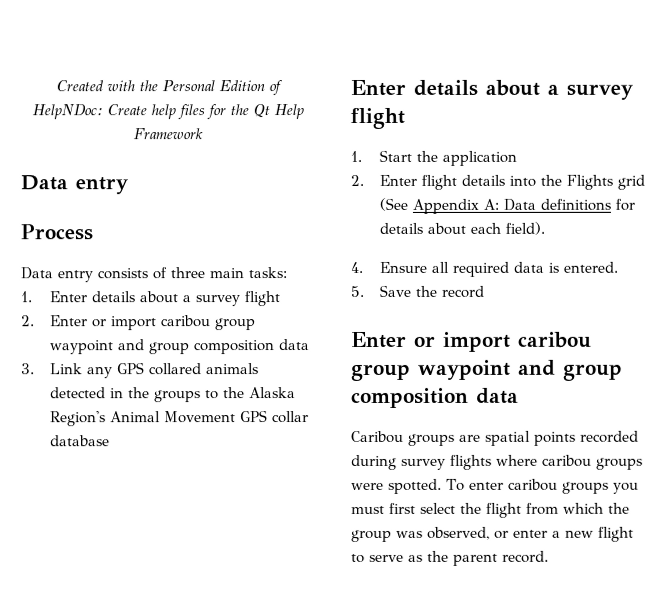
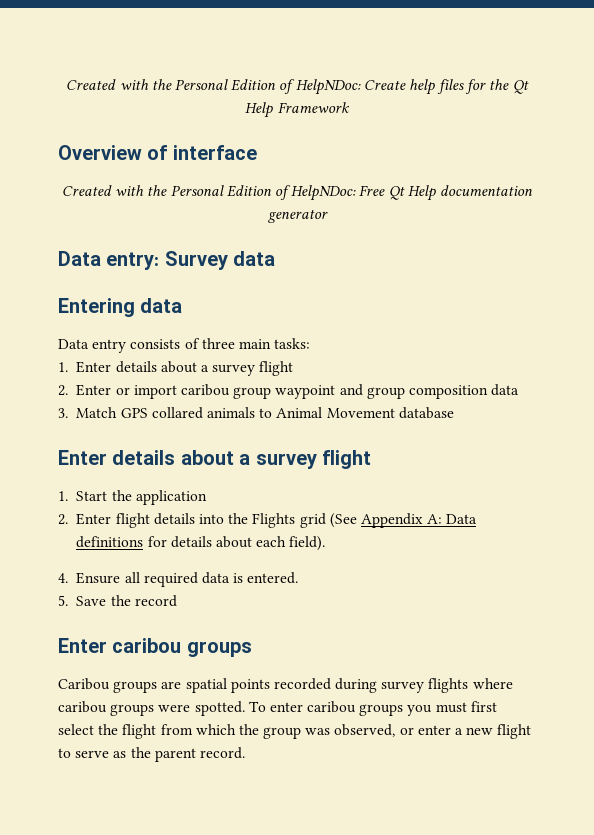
[20,174,128,195] [20,224,93,241] Data entry // Process -> [58,145,257,160] [62,185,533,201] [267,209,328,223] [58,251,276,270] [58,298,183,317] Overview of interface // Created with the Personal Edition of HelpNDoc: Free Qt Help documentation generator // Data entry: Survey data // Entering data
[49,363,113,379] Link any -> [76,407,118,418] Match
[49,387,296,403] [49,410,309,427] detected in the groups to the Alaska Region's Animal Movement GPS collar -> [259,407,395,418] to Animal Movement
[414,331,592,352] [351,359,623,381] [351,387,519,408] or import caribou group waypoint and group composition data -> [112,638,252,657] caribou groups

